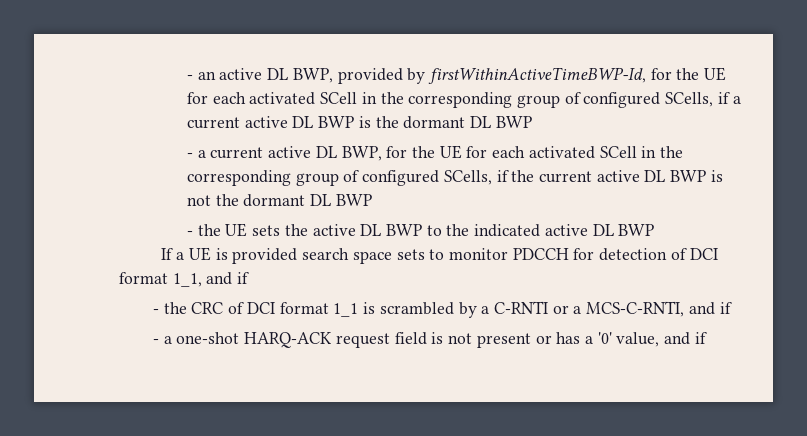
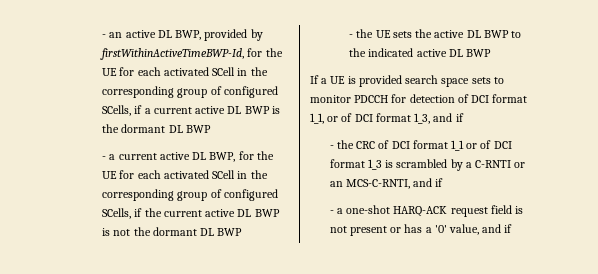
(202, 280) none -> [327,113,431,124] or of DCI format 1_3,
(359, 310) none -> [466,140,512,149] [329,159,382,170] or of DCI format 1_3
[573,306,582,314] a -> [329,181,343,187] an

